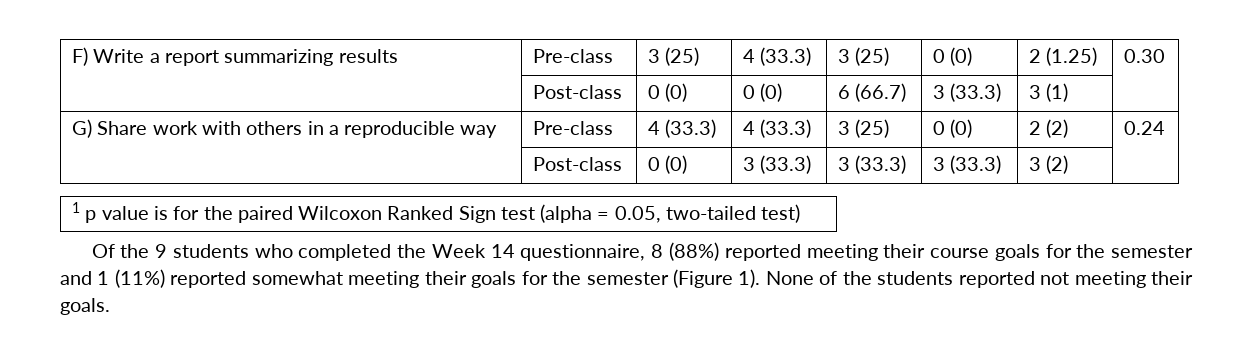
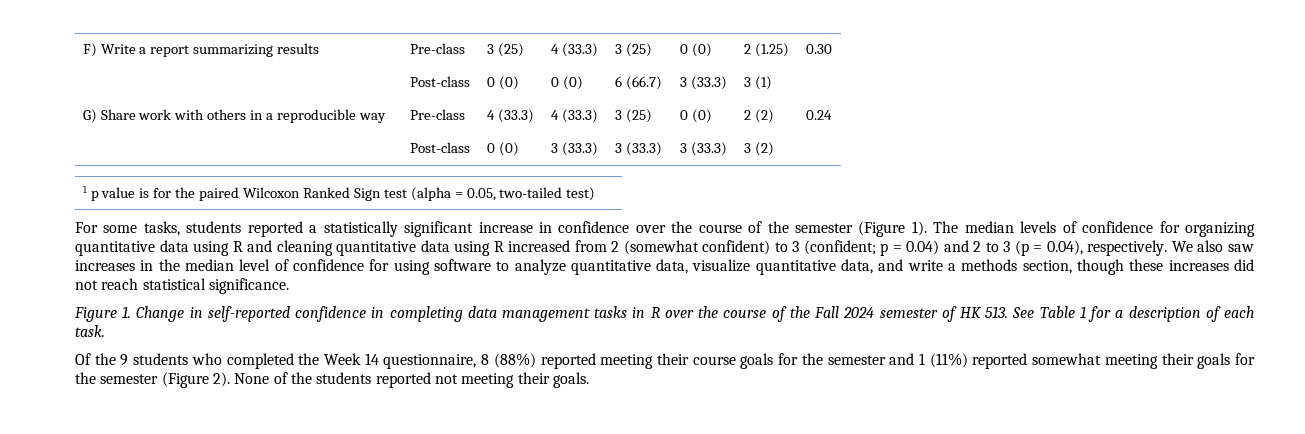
(801, 213) none -> [75,221,1256,237] [75,240,1254,256] [75,259,1255,275] [75,278,289,294] [74,306,1255,322] [75,325,105,337] // For some tasks, students reported a statistically significant increase in confidence over the course of the semester (Figure 1). The median levels of confidence for organizing quantitative data using R and cleaning quantitative data using R increased from 2 (somewhat confident) to 3 (confident; p = 0.04) and 2 to 3 (p = 0.04), respectively. We also saw increases in the median level of confidence for using software to analyze quantitative data, visualize quantitative data, and write a methods section, though these increases did not reach statistical significance. // Figure 1. Change in self-reported confidence in completing data management tasks in R over the course of the Fall 2024 semester of HK 513. See Table 1 for a description of each task.
[738,269,761,288] 1). -> [212,372,230,387] 2).

